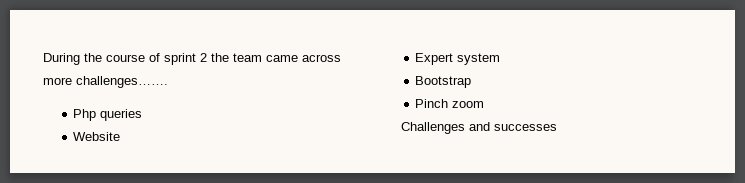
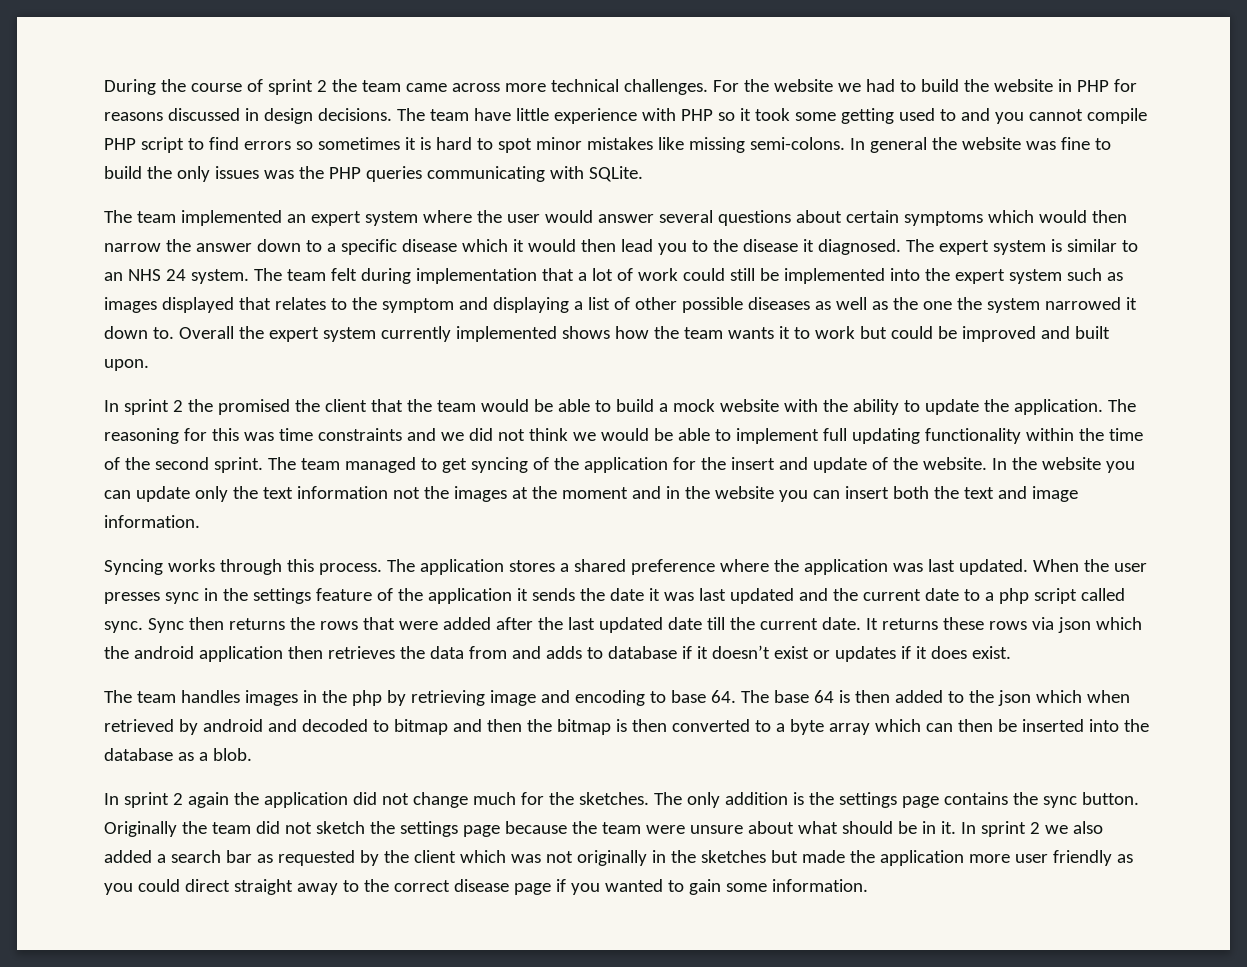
[76,76,168,88] [73,109,143,121] [73,132,121,141] [415,53,501,65] [415,76,472,88] [415,99,485,108] [401,122,558,134] challenges……. // Php queries // Website // Expert system // Bootstrap // Pinch zoom // Challenges and successes -> [550,79,1137,95] [104,108,1147,124] [104,137,1111,153] [104,166,643,182] [104,210,1127,226] [104,239,1138,255] [104,268,1123,284] [104,297,1137,313] [104,326,1110,342] [104,359,149,371] [104,399,1136,415] [104,428,1143,444] [104,457,1135,473] [104,486,1078,502] [104,515,200,528] [104,559,1147,575] [104,588,1125,604] [104,617,1142,633] [104,645,1011,662] [104,690,1130,706] [104,719,1149,735] [104,748,252,761] [104,792,1139,808] [104,821,1103,837] [104,850,1133,866] [104,879,868,895] technical challenges. For the website we had to build the website in PHP for reasons discussed in design decisions. The team have little experience with PHP so it took some getting used to and you cannot compile PHP script to find errors so sometimes it is hard to spot minor mistakes like missing semi-colons. In general the website was fine to build the only issues was the PHP queries communicating with SQLite. // The team implemented an expert system where the user would answer several questions about certain symptoms which would then narrow the answer down to a specific disease which it would then lead you to the disease it diagnosed. The expert system is similar to an NHS 24 system. The team felt during implementation that a lot of work could still be implemented into the expert system such as images displayed that relates to the symptom and displaying a list of other possible diseases as well as the one the system narrowed it down to. Overall the expert system currently implemented shows how the team wants it to work but could be improved and built upon. // In sprint 2 the promised the client that the team would be able to build a mock website with the ability to update the application. The reasoning for this was time constraints and we did not think we would be able to implement full updating functionality within the time of the second sprint. The team managed to get syncing of the application for the insert and update of the website. In the website you can update only the text information not the images at the moment and in the website you can insert both the text and image information. // Syncing works through this process. The application stores a shared preference where the application was last updated. When the user presses sync in the settings feature of the application it sends the date it was last updated and the current date to a php script called sync. Sync then returns the rows that were added after the last updated date till the current date. It returns these rows via json which the android application then retrieves the data from and adds to database if it doesn’t exist or updates if it does exist. // The team handles images in the php by retrieving image and encoding to base 64. The base 64 is then added to the json which when retrieved by android and decoded to bitmap and then the bitmap is then converted to a byte array which can then be inserted into the database as a blob. // In sprint 2 again the application did not change much for the sketches. The only addition is the settings page contains the sync button. Originally the team did not sketch the settings page because the team were unsure about what should be in it. In sprint 2 we also added a search bar as requested by the client which was not originally in the sketches but made the application more user friendly as you could direct straight away to the correct disease page if you wanted to gain some information.

